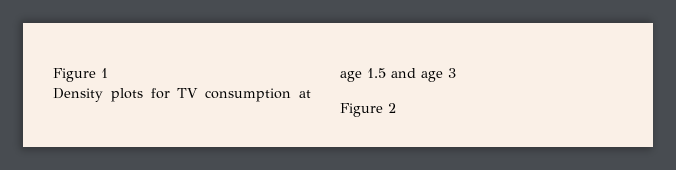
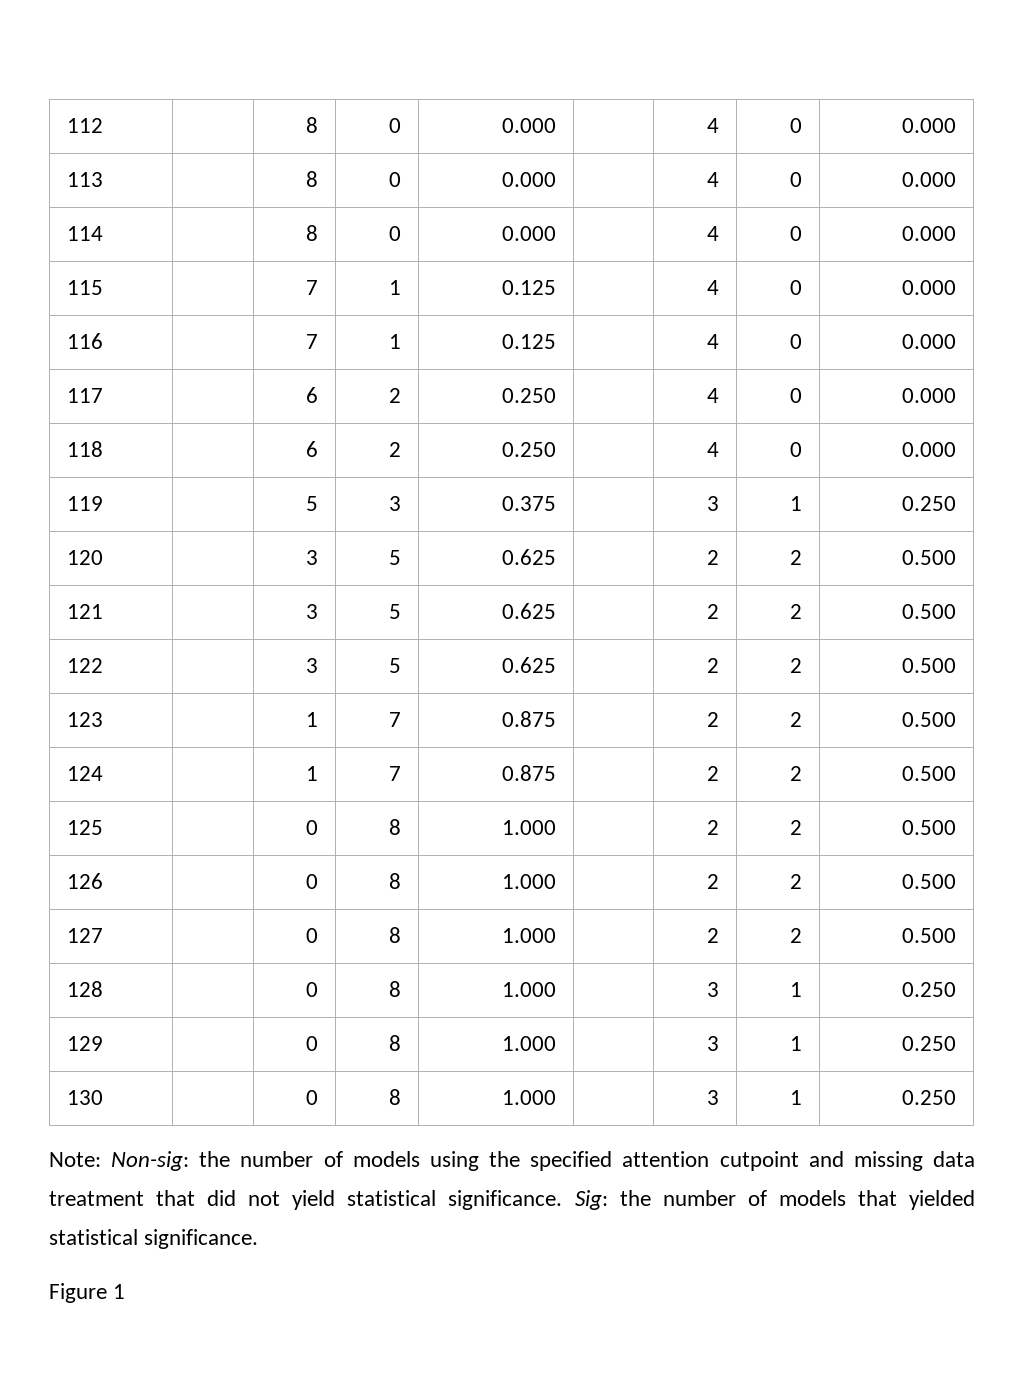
[53,68,108,82] [53,88,311,102] [340,68,456,82] [340,103,396,117] Figure 1 // Density plots for TV consumption at age 1.5 and age 3 // Figure 2 -> [66,118,103,133] [306,117,319,133] [389,118,402,133] [502,118,557,133] [707,118,720,133] [790,118,803,133] [902,118,957,133] [66,172,103,187] [306,171,319,187] [389,172,402,187] [502,172,557,187] [707,172,720,187] [790,172,803,187] [902,172,957,187] [66,226,103,241] [306,225,319,241] [389,226,402,241] [502,226,557,241] [707,226,720,241] [790,226,803,241] [902,226,957,241] [66,280,103,295] [306,280,319,295] [389,280,402,295] [502,280,557,295] [707,280,720,295] [790,280,803,295] [902,280,957,295] [66,333,103,349] [306,334,319,349] [389,334,402,349] [502,334,557,349] [707,334,720,349] [790,334,803,349] [902,334,957,349] [66,388,103,403] [306,387,319,403] [389,388,402,403] [502,388,557,403] [707,388,720,403] [790,388,803,403] [902,388,957,403] [66,441,103,457] [306,441,319,457] [389,442,402,457] [502,442,557,457] [707,442,720,457] [790,442,803,457] [902,442,957,457] [66,496,103,511] [306,496,319,511] [389,496,402,511] [502,496,557,511] [707,496,720,511] [790,496,803,511] [902,496,957,511] [66,550,103,565] [306,550,319,565] [389,550,402,565] [502,549,557,565] [707,550,720,565] [790,550,803,565] [902,550,957,565] [66,604,103,619] [306,604,319,619] [389,604,402,619] [502,603,557,619] [707,604,720,619] [790,604,803,619] [902,604,957,619] [66,658,103,673] [306,658,319,673] [389,658,402,673] [502,657,557,673] [707,658,720,673] [790,658,803,673] [902,658,957,673] [66,712,103,727] [306,712,319,727] [389,712,402,727] [502,711,557,727] [707,712,720,727] [790,712,803,727] [902,712,957,727] [66,766,103,781] [306,766,319,781] [389,766,402,781] [502,765,557,781] [707,766,720,781] [790,766,803,781] [902,766,957,781] [66,820,103,835] [306,820,319,835] [389,819,402,835] [502,820,557,835] [707,820,720,835] [790,820,803,835] [902,820,957,835] [66,873,103,889] [306,874,319,889] [389,873,402,889] [502,874,557,889] [707,874,720,889] [790,874,803,889] [902,874,957,889] [66,928,103,943] [306,928,319,943] [389,927,402,943] [502,928,557,943] [707,928,720,943] [790,928,803,943] [902,928,957,943] [66,981,103,997] [306,982,319,997] [389,981,402,997] [502,982,557,997] [707,982,720,997] [790,982,803,997] [902,982,957,997] [66,1036,103,1051] [306,1036,319,1051] [389,1035,402,1051] [502,1036,557,1051] [707,1036,720,1051] [790,1036,803,1051] [902,1036,957,1051] [66,1090,103,1105] [306,1090,319,1105] [389,1089,402,1105] [502,1090,557,1105] [707,1090,720,1105] [790,1090,803,1105] [902,1090,957,1105] [49,1151,975,1171] [49,1190,976,1210] [49,1229,259,1249] [49,1283,126,1303] 112 | | 8 | 0 | 0.000 | | 4 | 0 | 0.000 // 113 | | 8 | 0 | 0.000 | | 4 | 0 | 0.000 // 114 | | 8 | 0 | 0.000 | | 4 | 0 | 0.000 // 115 | | 7 | 1 | 0.125 | | 4 | 0 | 0.000 // 116 | | 7 | 1 | 0.125 | | 4 | 0 | 0.000 // 117 | | 6 | 2 | 0.250 | | 4 | 0 | 0.000 // 118 | | 6 | 2 | 0.250 | | 4 | 0 | 0.000 // 119 | | 5 | 3 | 0.375 | | 3 | 1 | 0.250 // 120 | | 3 | 5 | 0.625 | | 2 | 2 | 0.500 // 121 | | 3 | 5 | 0.625 | | 2 | 2 | 0.500 // 122 | | 3 | 5 | 0.625 | | 2 | 2 | 0.500 // 123 | | 1 | 7 | 0.875 | | 2 | 2 | 0.500 // 124 | | 1 | 7 | 0.875 | | 2 | 2 | 0.500 // 125 | | 0 | 8 | 1.000 | | 2 | 2 | 0.500 // 126 | | 0 | 8 | 1.000 | | 2 | 2 | 0.500 // 127 | | 0 | 8 | 1.000 | | 2 | 2 | 0.500 // 128 | | 0 | 8 | 1.000 | | 3 | 1 | 0.250 // 129 | | 0 | 8 | 1.000 | | 3 | 1 | 0.250 // 130 | | 0 | 8 | 1.000 | | 3 | 1 | 0.250 // Note: Non-sig: the number of models using the specified attention cutpoint and missing data treatment that did not yield statistical significance. Sig: the number of models that yielded statistical significance. // Figure 1

